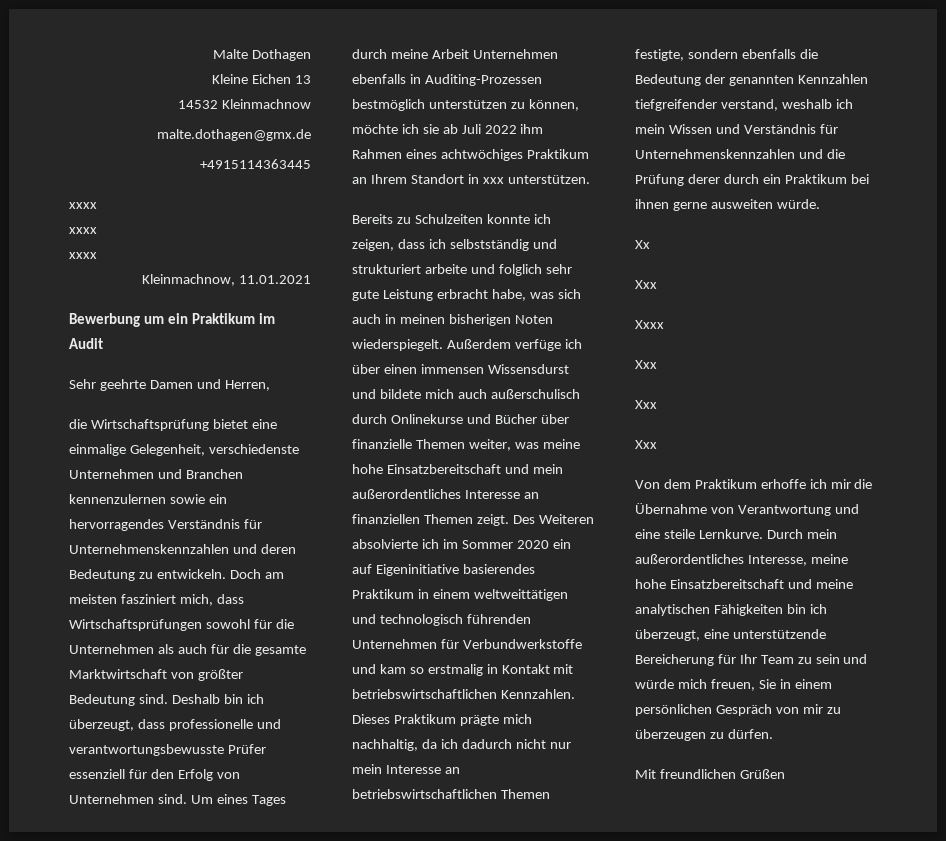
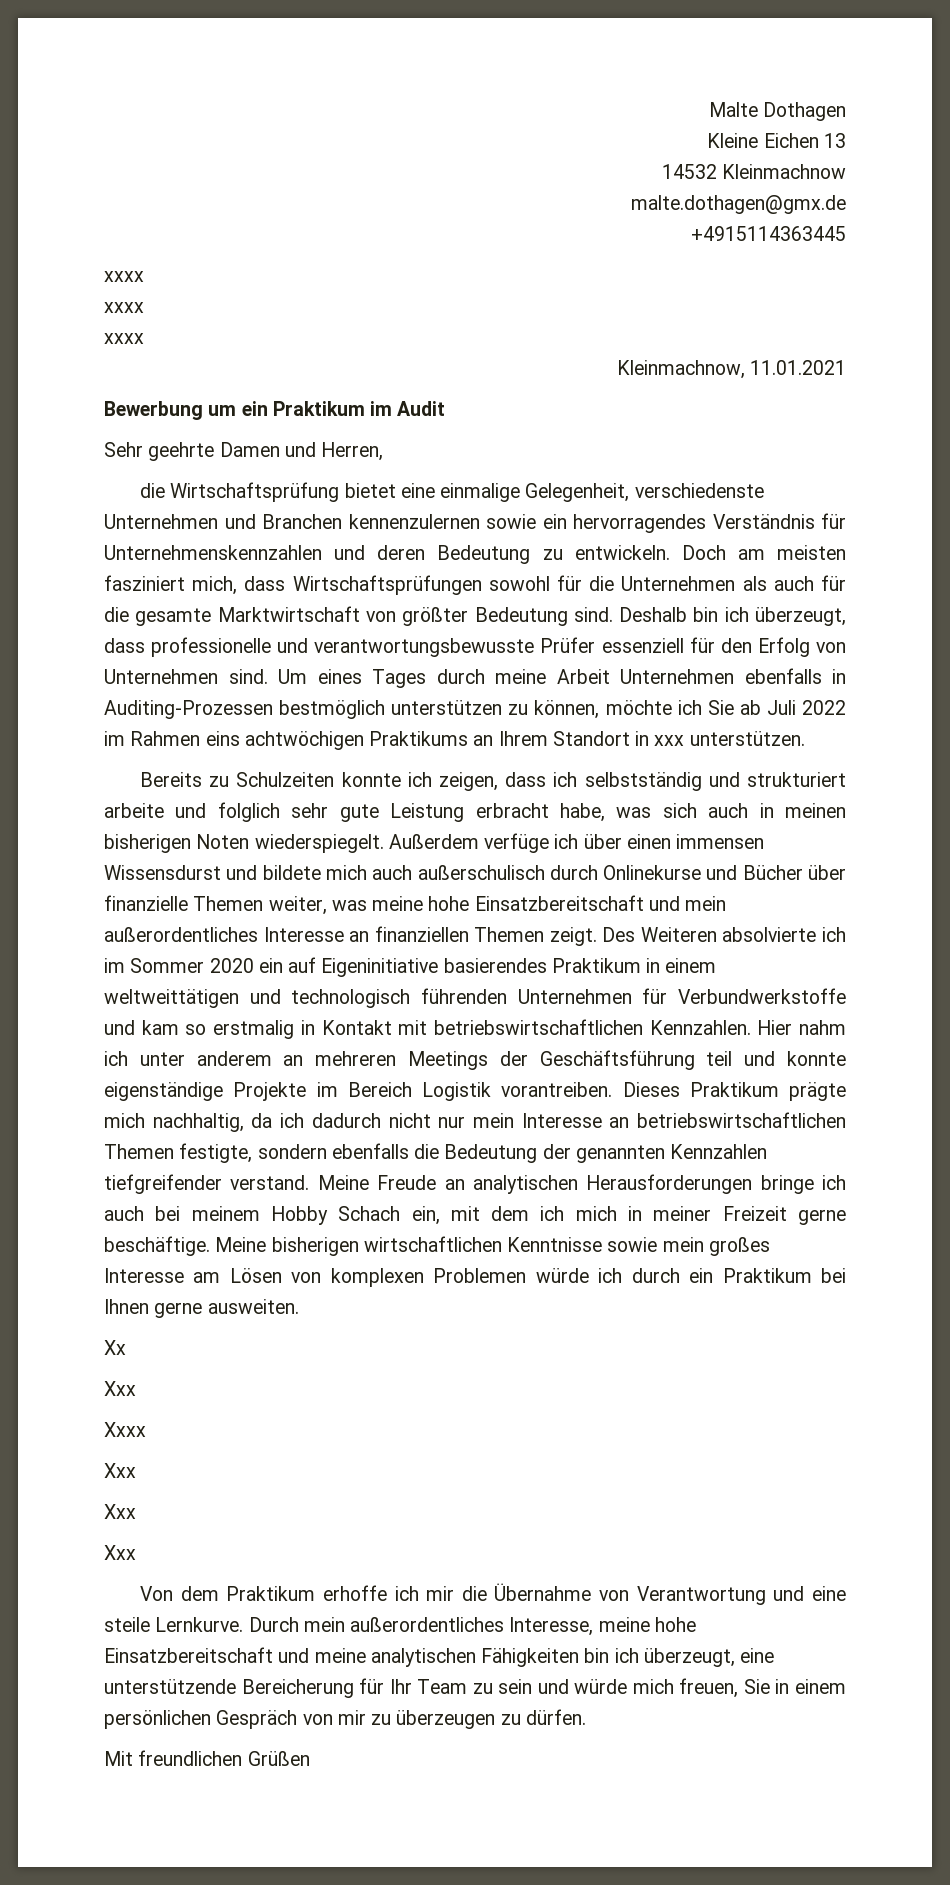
[422,124,439,134] sie -> [707,700,734,715] Sie
[520,124,544,134] [352,149,589,161] ihm Rahmen eines achtwöchiges Praktikum -> [104,731,469,750] im Rahmen eins achtwöchigen Praktikums
(575, 694) none -> [757,1020,847,1035] [104,1050,846,1070] [104,1082,613,1101] Hier nahm ich unter anderem an mehreren Meetings der Geschäftsführung teil und konnte eigenständige Projekte im Bereich Logistik vorantreiben.
[720,99,853,111] [635,124,838,134] [635,149,845,159] [635,174,869,186] [635,199,820,211] verstand, weshalb ich mein Wissen und Verständnis für Unternehmenskennzahlen und die Prüfung derer durch ein Praktikum bei ihnen gerne ausweiten würde. -> [230,1174,846,1194] [104,1206,846,1225] [104,1236,770,1256] [104,1268,847,1287] [104,1299,299,1318] verstand. Meine Freude an analytischen Herausforderungen bringe ich auch bei meinem Hobby Schach ein, mit dem ich mich in meiner Freizeit gerne beschäftige. Meine bisherigen wirtschaftlichen Kenntnisse sowie mein großes Interesse am Lösen von komplexen Problemen würde ich durch ein Praktikum bei Ihnen gerne ausweiten.

